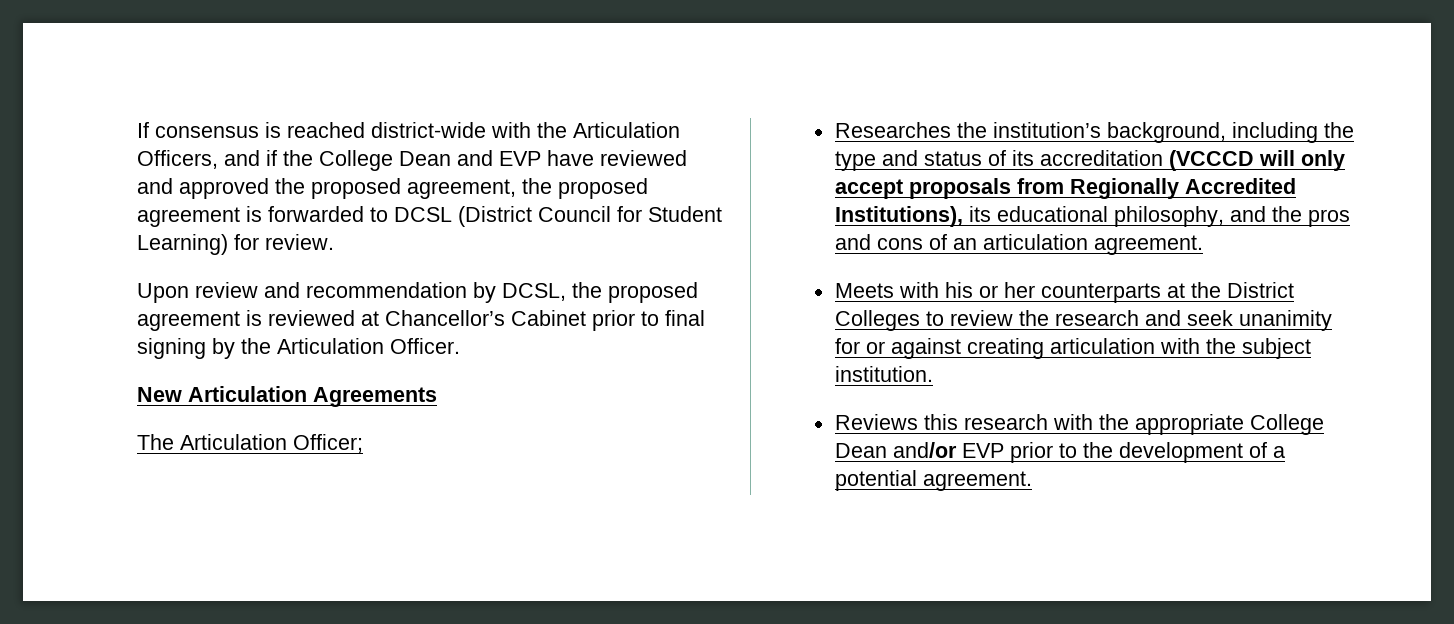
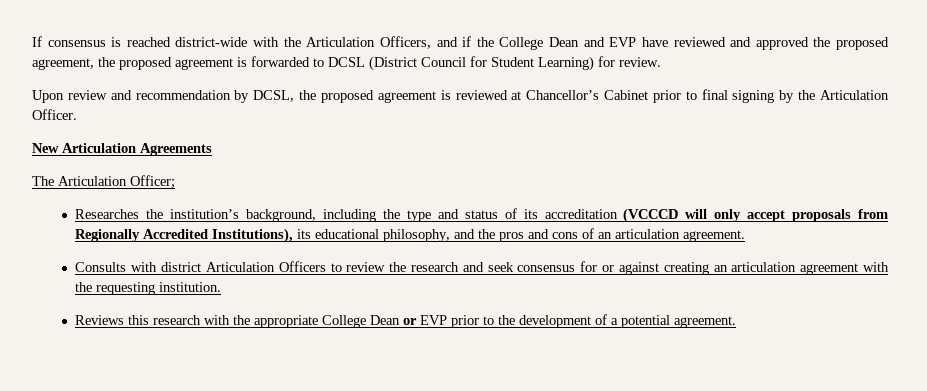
[834,282,1294,303] [834,310,920,331] Meets with his or her counterparts at the District Colleges -> [75,261,326,272] Consults with district Articulation Officers
[1238,310,1332,331] unanimity -> [517,265,576,272] consensus
[1049,338,1311,359] articulation with the subject -> [713,262,890,275] [75,282,156,295] an articulation agreement with the requesting
[892,442,957,458] and/or -> [403,318,418,325] or

